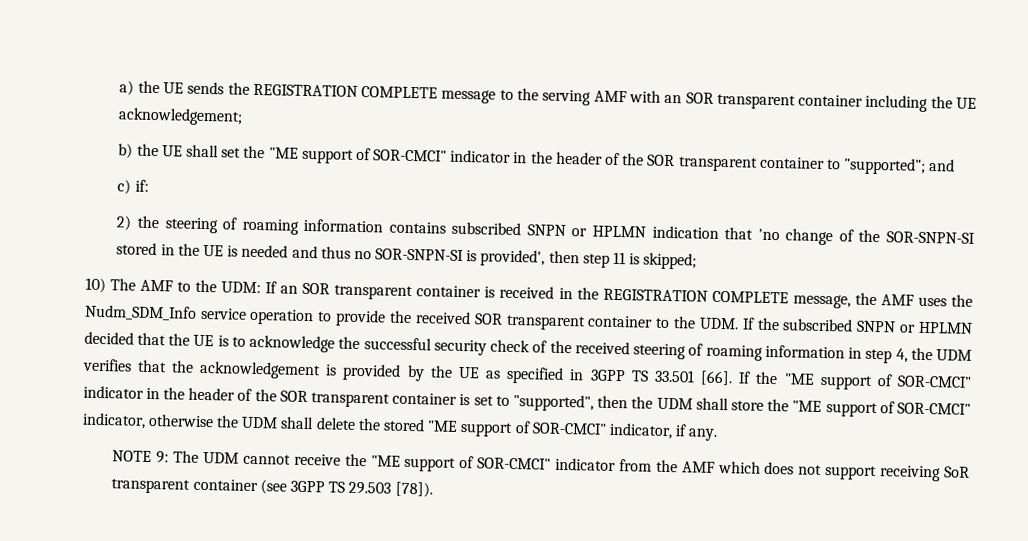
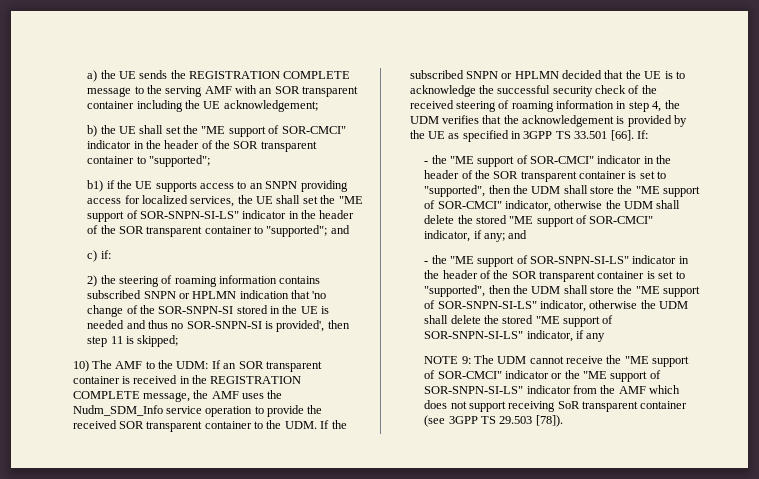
(927, 166) none -> [87,180,348,192] [87,195,363,207] [87,210,355,222] [87,225,328,237] // b1) if the UE supports access to an SNPN providing access for localized services, the UE shall set the "ME support of SOR-SNPN-SI-LS" indicator in the header of the SOR transparent container to "supported";
[738,371,752,384] If -> [636,130,648,139] [424,161,429,164] If: // -
[688,428,718,441] any. -> [483,230,528,242] [424,255,689,267] [424,270,685,282] [424,285,701,297] [424,300,689,312] [424,315,614,327] [424,330,606,342] any; and // - the "ME support of SOR-SNPN-SI-LS" indicator in the header of the SOR transparent container is set to "supported", then the UDM shall store the "ME support of SOR-SNPN-SI-LS" indicator, otherwise the UDM shall delete the stored "ME support of SOR-SNPN-SI-LS" indicator, if any
(617, 464) none -> [551,370,661,382] [424,385,571,394] or the "ME support of SOR-SNPN-SI-LS" indicator

